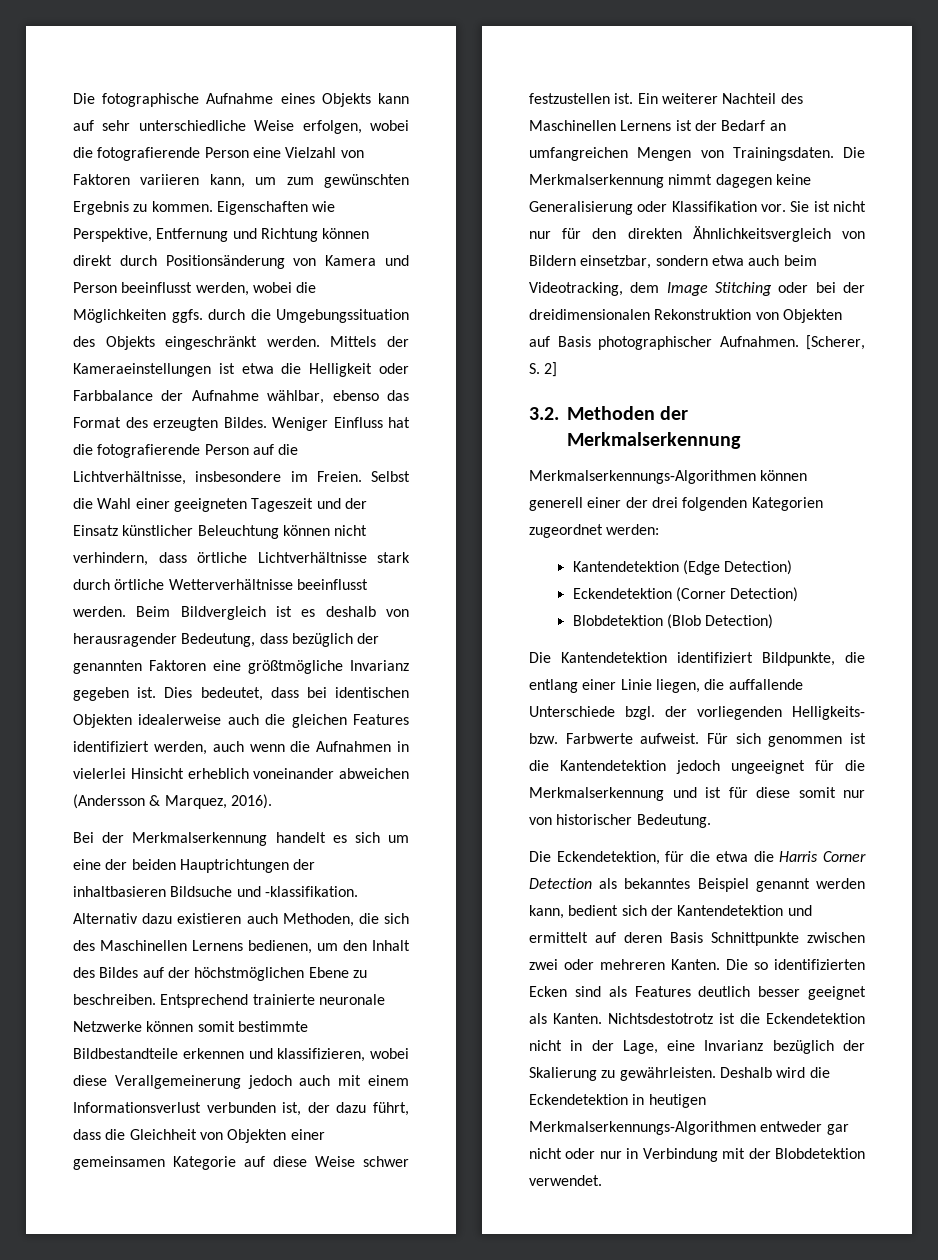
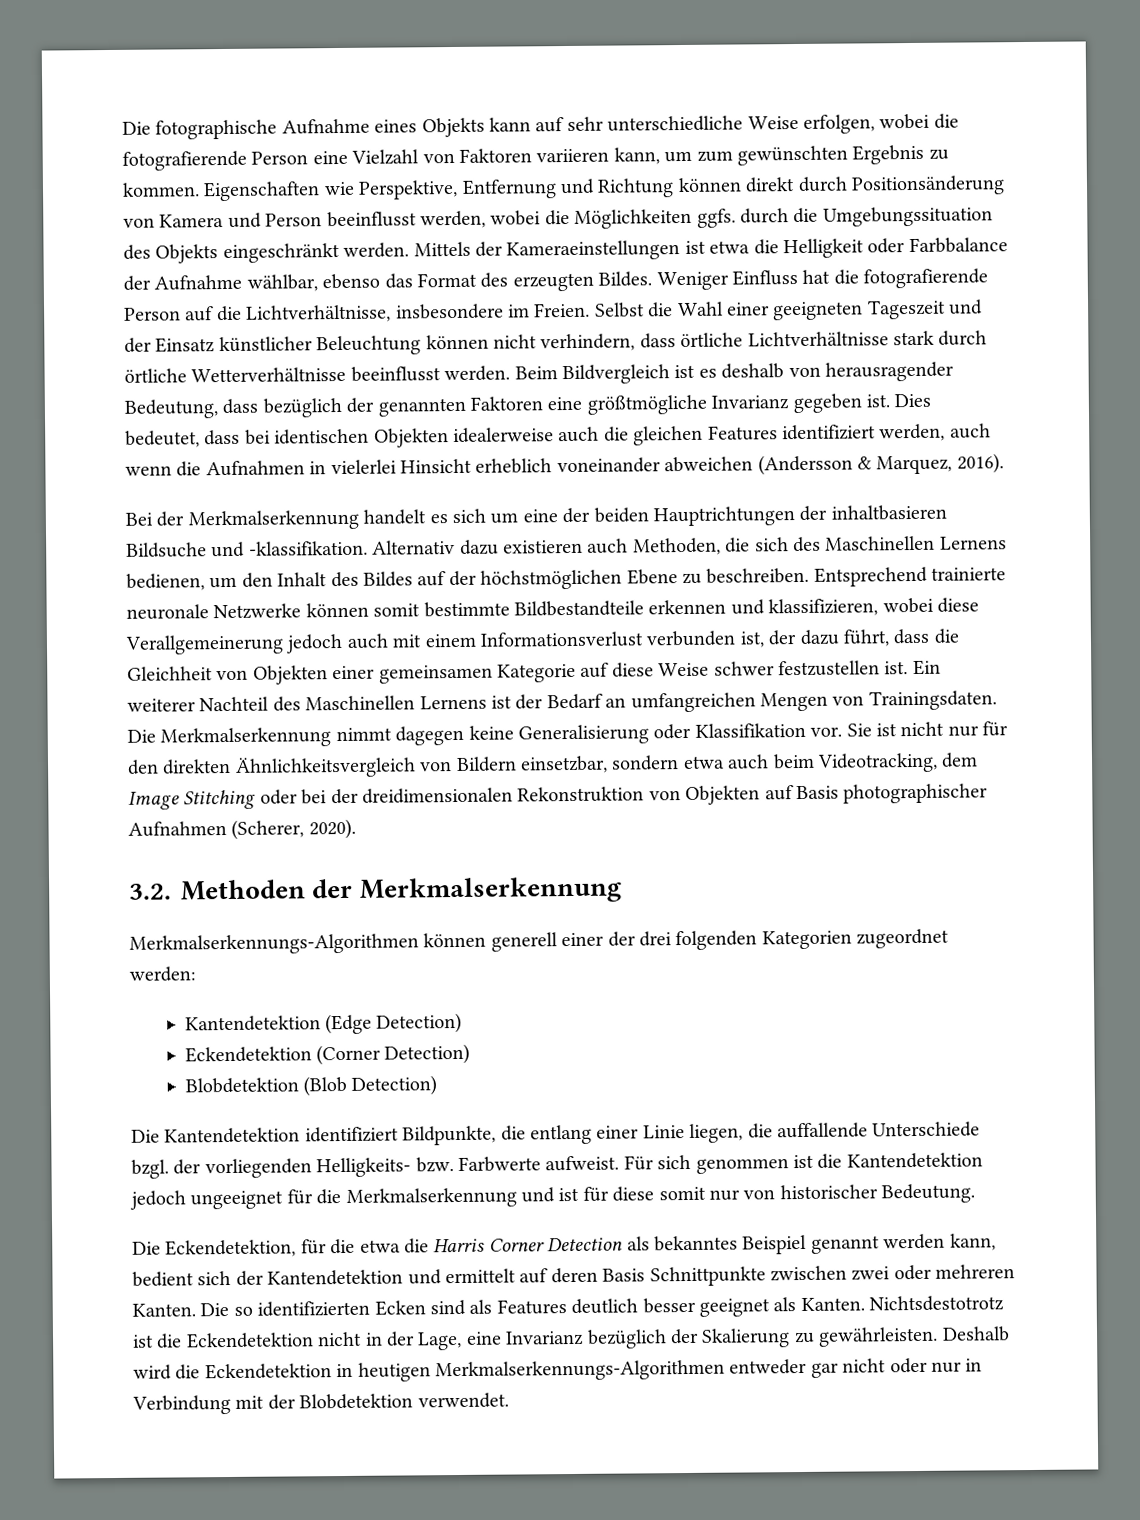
[719,335,865,350] [529,362,558,377] Aufnahmen. [Scherer, S. 2] -> [128,818,356,840] Aufnahmen (Scherer, 2020).

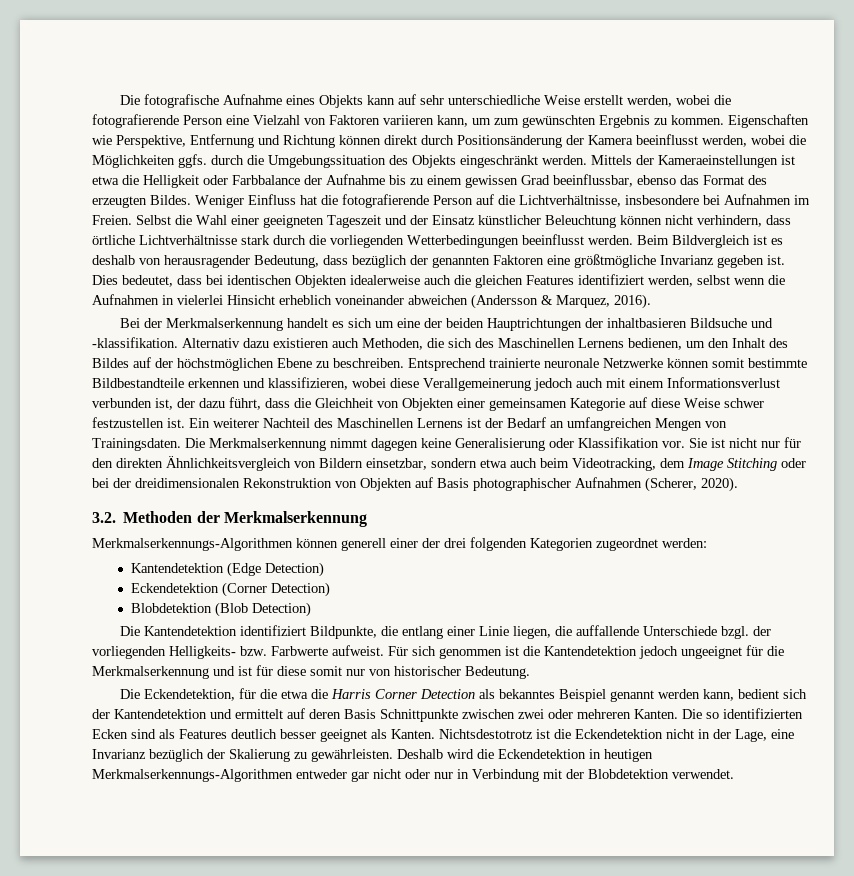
[122,119,278,140] Die fotographische -> [120,94,220,108] Die fotografische
[802,114,875,134] erfolgen, -> [584,95,673,107] erstellt werden,
[123,212,323,228] von Kamera und Person -> [566,135,633,145] der Kamera
[246,274,318,292] wählbar, -> [389,174,633,188] bis zu einem gewissen Grad beeinflussbar,
(504, 311) none -> [703,194,791,205] bei Aufnahmen
[124,366,347,383] örtliche Wetterverhältnisse -> [309,235,519,248] die vorliegenden Wetterbedingungen
[949,423,991,439] auch -> [697,275,730,285] selbst

